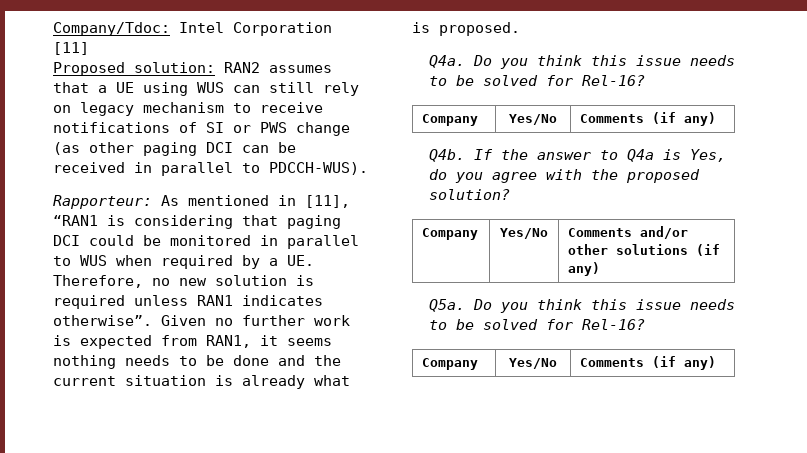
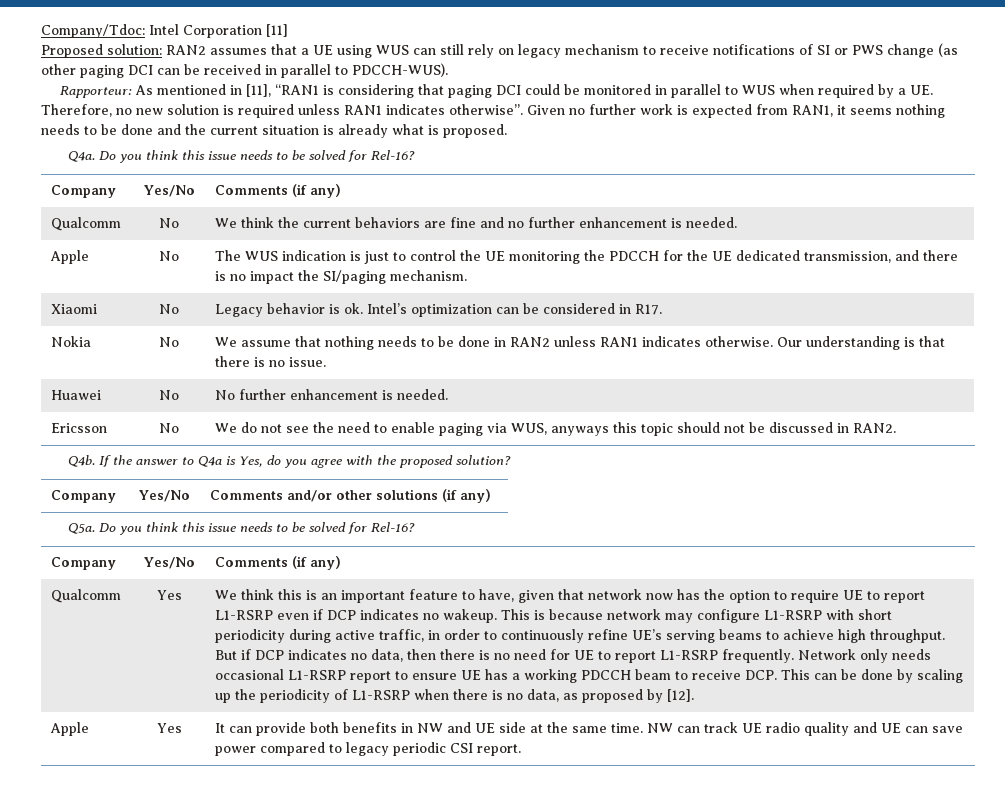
(717, 119) none -> [51,217,122,231] [159,218,179,228] [215,217,738,228] [50,250,90,264] [159,251,179,261] [215,250,959,264] [215,270,468,284] [51,304,98,314] [159,304,179,314] [215,303,663,317] [51,336,92,347] [159,337,179,347] [215,336,946,350] [215,356,327,367] [51,390,102,400] [159,390,179,400] [215,389,449,400] [51,423,108,433] [159,423,179,433] [215,422,897,436] // Qualcomm | No | We think the current behaviors are fine and no further enhancement is needed. // Apple | No | The WUS indication is just to control the UE monitoring the PDCCH for the UE dedicated transmission, and there is no impact the SI/paging mechanism. // Xiaomi | No | Legacy behavior is ok. Intel’s optimization can be considered in R17. // Nokia | No | We assume that nothing needs to be done in RAN2 unless RAN1 indicates otherwise. Our understanding is that there is no issue. // Huawei | No | No further enhancement is needed. // Ericsson | No | We do not see the need to enable paging via WUS, anyways this topic should not be discussed in RAN2.
(717, 363) none -> [51,589,122,603] [156,590,182,600] [215,589,926,603] [215,609,893,623] [215,629,946,643] [215,649,932,663] [215,669,964,683] [215,689,695,703] [50,722,90,736] [156,723,182,733] [215,722,964,736] [215,742,522,756] // Qualcomm | Yes | We think this is an important feature to have, given that network now has the option to require UE to report L1-RSRP even if DCP indicates no wakeup. This is because network may configure L1-RSRP with short periodicity during active traffic, in order to continuously refine UE’s serving beams to achieve high throughput. But if DCP indicates no data, then there is no need for UE to report L1-RSRP frequently. Network only needs occasional L1-RSRP report to ensure UE has a working PDCCH beam to receive DCP. This can be done by scaling up the periodicity of L1-RSRP when there is no data, as proposed by [12]. // Apple | Yes | It can provide both benefits in NW and UE side at the same time. NW can track UE radio quality and UE can save power compared to legacy periodic CSI report.

